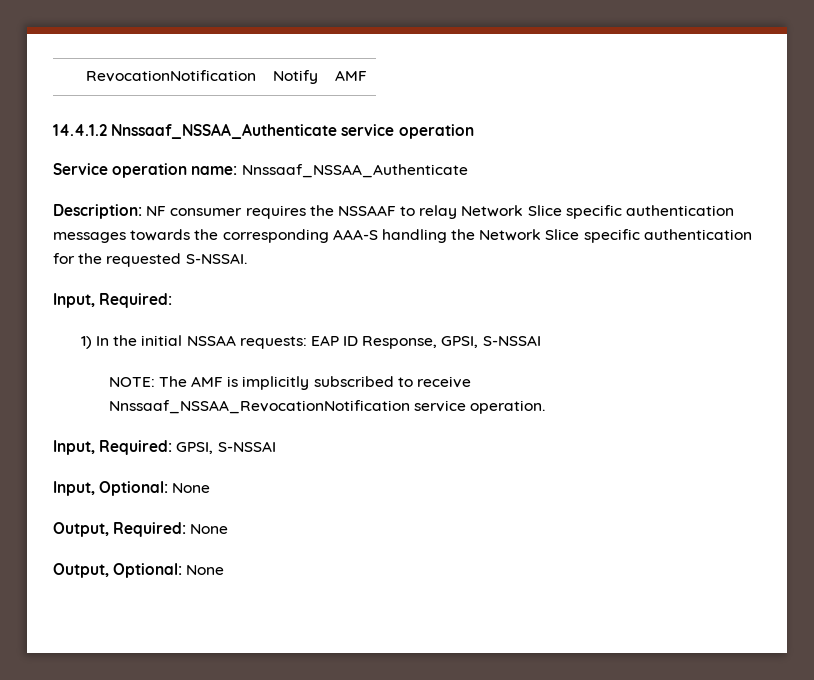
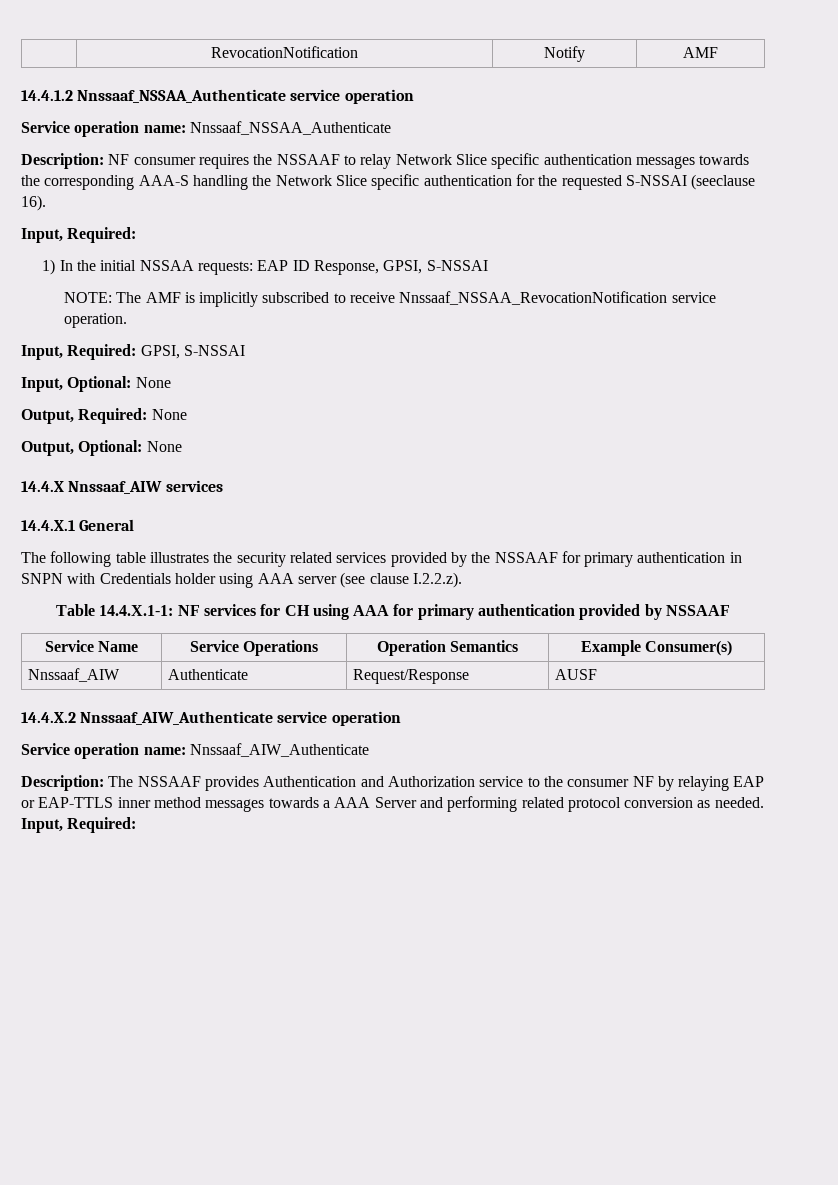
[185,253,247,264] S-NSSAI. -> [625,174,756,190] [21,195,46,211] S-NSSAI (seeclause 16).
(225, 570) none -> [21,480,223,494] [21,519,135,531] [21,551,742,567] [21,572,462,588] [55,604,731,620] [44,640,139,652] [189,640,319,656] [376,640,519,656] [580,640,733,656] [27,668,120,682] [167,669,248,680] [352,669,469,684] [554,669,597,680] [21,711,401,726] [21,743,369,759] [21,775,765,791] [21,796,764,812] [21,817,137,833] // 14.4.X Nnssaaf_AIW services // 14.4.X.1 General // The following table illustrates the security related services provided by the NSSAAF for primary authentication in SNPN with Credentials holder using AAA server (see clause I.2.2.z). // Table 14.4.X.1-1: NF services for CH using AAA for primary authentication provided by NSSAAF // Service Name | Service Operations | Operation Semantics | Example Consumer(s) // Nnssaaf_AIW | Authenticate | Request/Response | AUSF // 14.4.X.2 Nnssaaf_AIW_Authenticate service operation // Service operation name: Nnssaaf_AIW_Authenticate // Description: The NSSAAF provides Authentication and Authorization service to the consumer NF by relaying EAP or EAP-TTLS inner method messages towards a AAA Server and performing related protocol conversion as needed. Input, Required:

